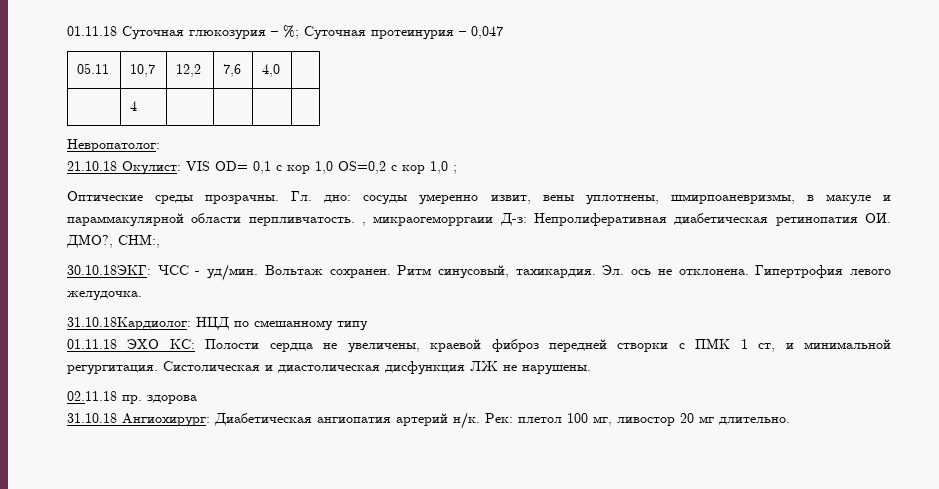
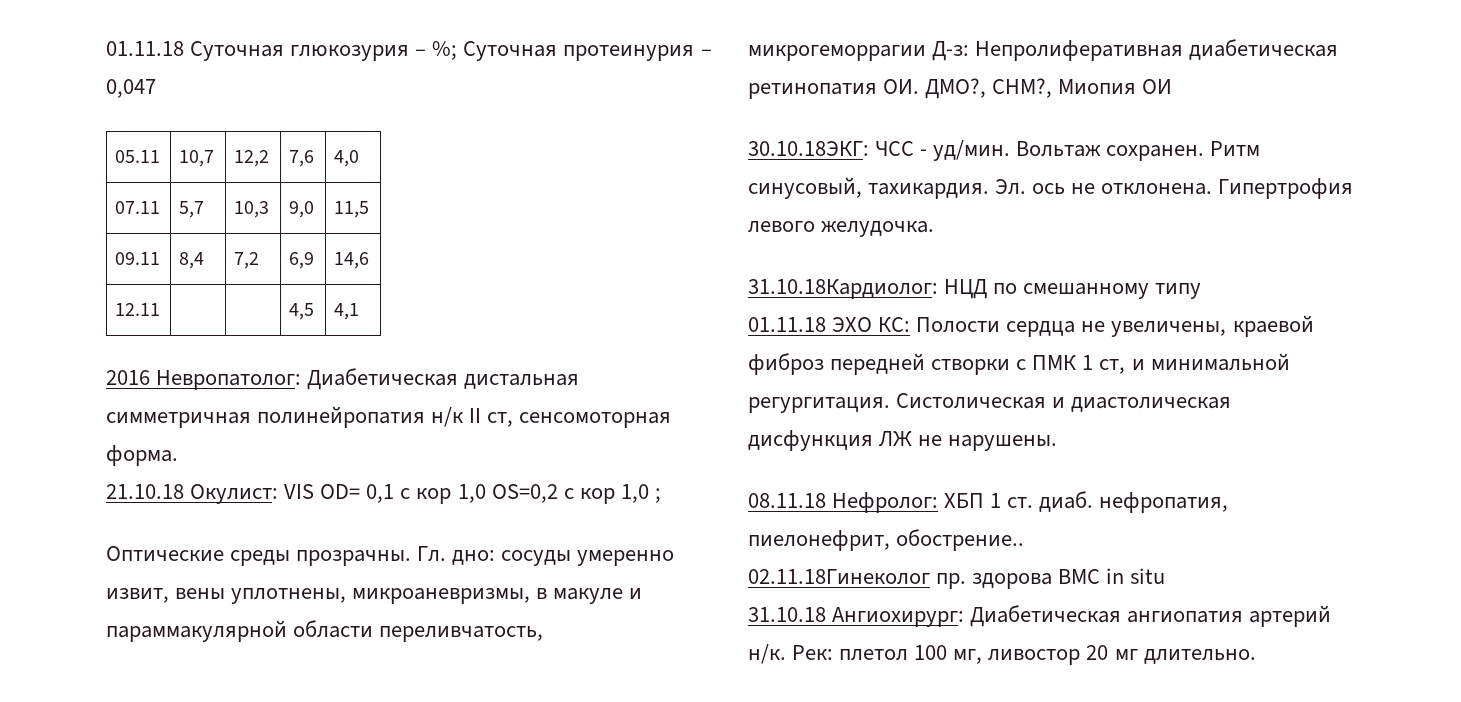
[130,101,138,111] [67,139,160,152] | // | 4 | | | | // Невропатолог: -> [115,201,161,214] [179,201,205,218] [234,201,270,218] [289,201,315,218] [334,201,370,218] [115,252,161,265] [179,252,205,269] [234,252,260,269] [289,252,315,269] [334,252,370,269] [115,303,161,316] [289,303,315,320] [334,303,360,320] [106,368,580,390] [106,406,672,428] [106,445,178,466] // 07.11 | 5,7 | 10,3 | 9,0 | 11,5 // 09.11 | 8,4 | 7,2 | 6,9 | 14,6 // 12.11 | | | 4,5 | 4,1 // 2016 Невропатолог: Диабетическая дистальная симметричная полинейропатия н/к II ст, сенсомоторная форма.
[670,194,795,204] шмирпоаневризмы, -> [352,588,531,604] микроаневризмы,
[248,216,494,226] перпливчатость. , микраогеморргаии -> [379,626,544,642] [748,45,926,61] переливчатость, микрогеморрагии
[118,234,160,248] СНМ:, -> [992,78,1173,98] СНМ?, Миопия ОИ
[67,391,117,401] 02.11.18 -> [748,491,1229,513] [748,529,1025,551] [748,569,930,585] 08.11.18 Нефролог: ХБП 1 ст. диаб. нефропатия, пиелонефрит, обострение.. // 02.11.18Гинеколог
(197, 399) none -> [1058,568,1166,584] ВМС in situ

